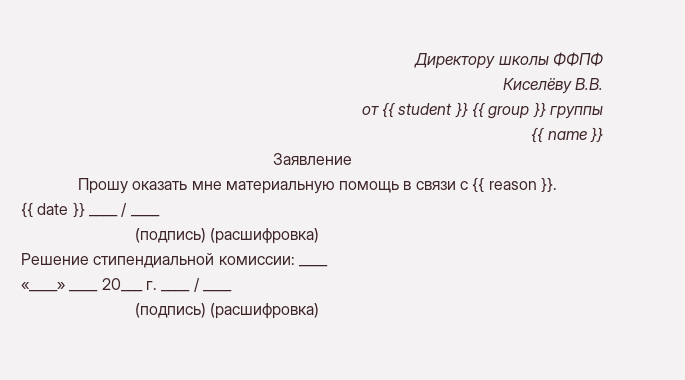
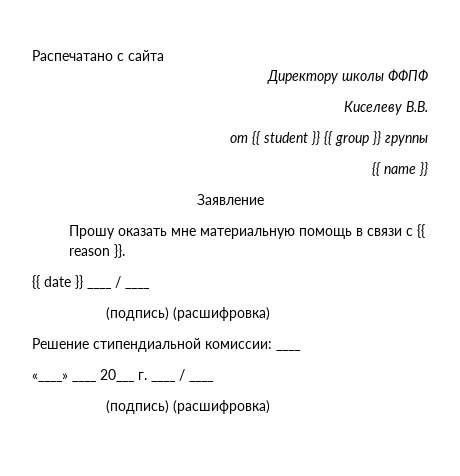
(414, 61) none -> [32,50,164,61] Распечатано с сайта //
[502,78,572,94] Киселёву -> [344,101,402,115] Киселеву

